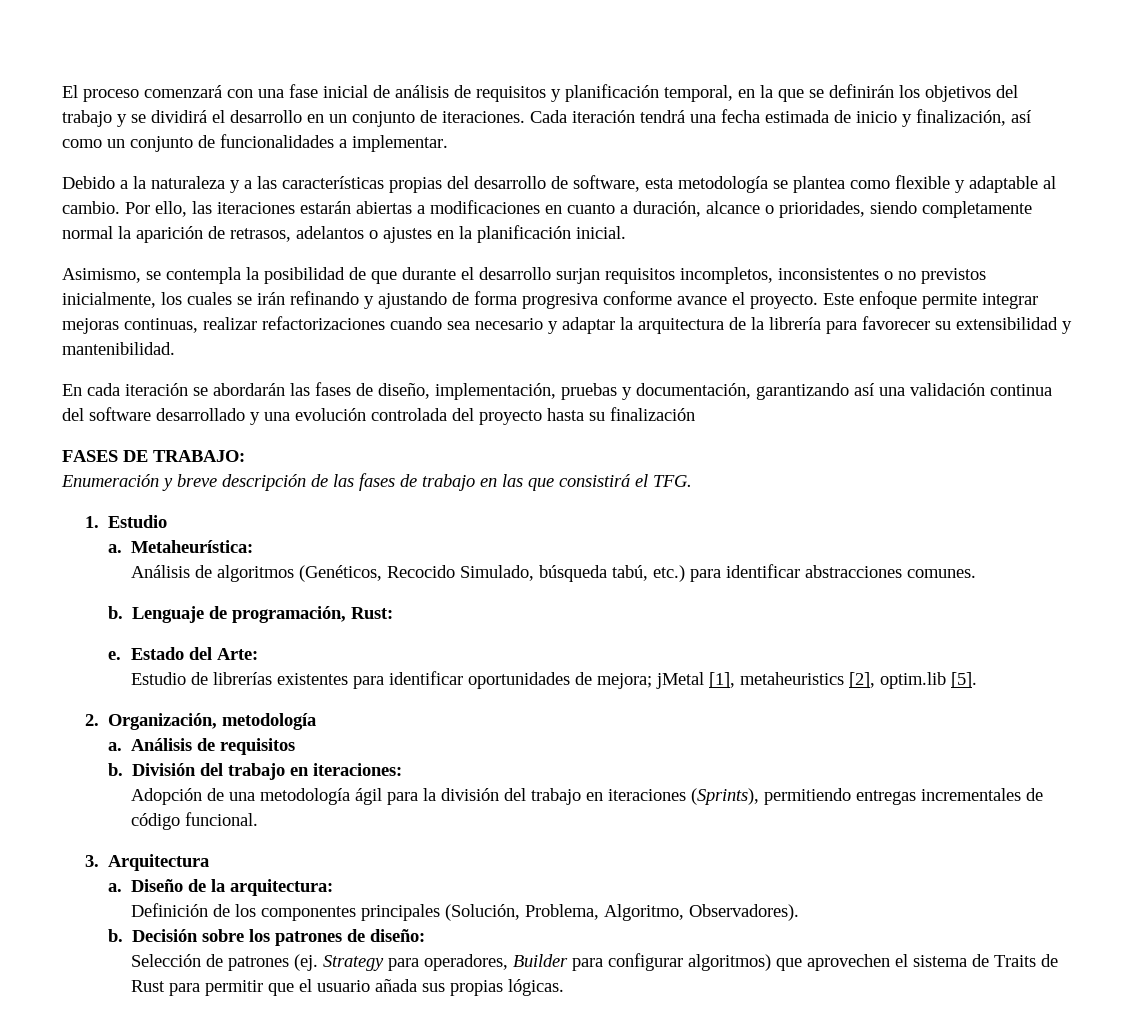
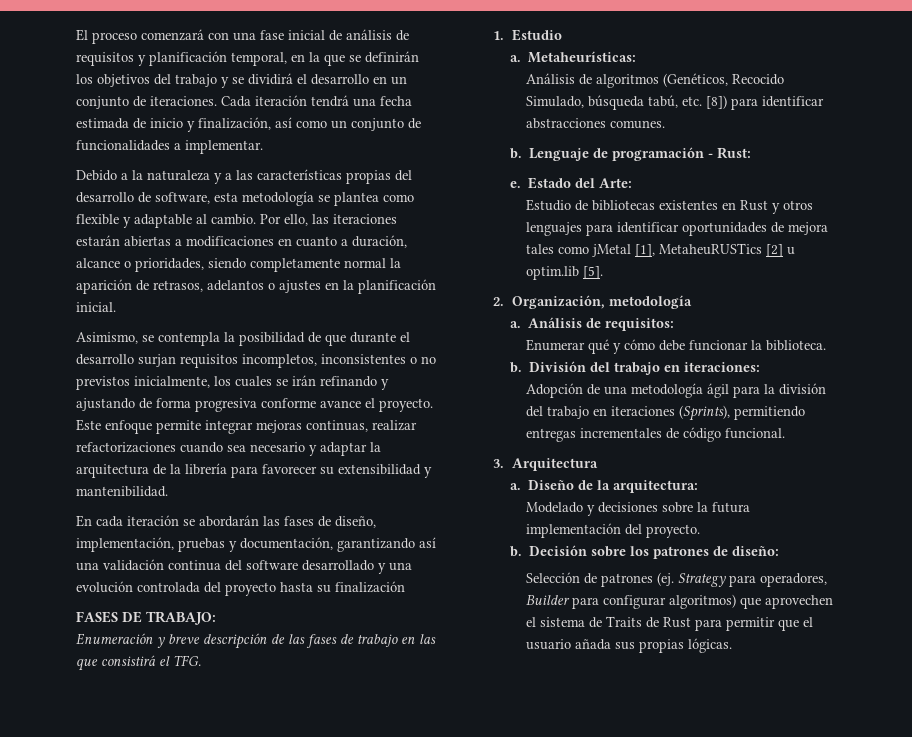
[131,540,254,553] Metaheurística: -> [527,51,636,63] Metaheurísticas:
[652,565,685,582] etc.) -> [681,95,727,109] etc. [8])
[232,606,347,623] programación, -> [611,147,713,161] programación -
[212,671,875,689] librerías existentes para identificar oportunidades de mejora; jMetal [1], metaheuristics [2], -> [591,200,813,214] [525,222,828,236] [525,243,795,257] bibliotecas existentes en Rust y otros lenguajes para identificar oportunidades de mejora tales como jMetal [1], MetaheuRUSTics [2] u
[220,738,296,755] requisitos -> [604,318,674,331] [525,339,826,354] requisitos: // Enumerar qué y cómo debe funcionar la biblioteca.
[130,903,799,921] Definición de los componentes principales (Solución, Problema, Algoritmo, Observadores). -> [525,502,750,516] [525,523,700,538] Modelado y decisiones sobre la futura implementación del proyecto.

